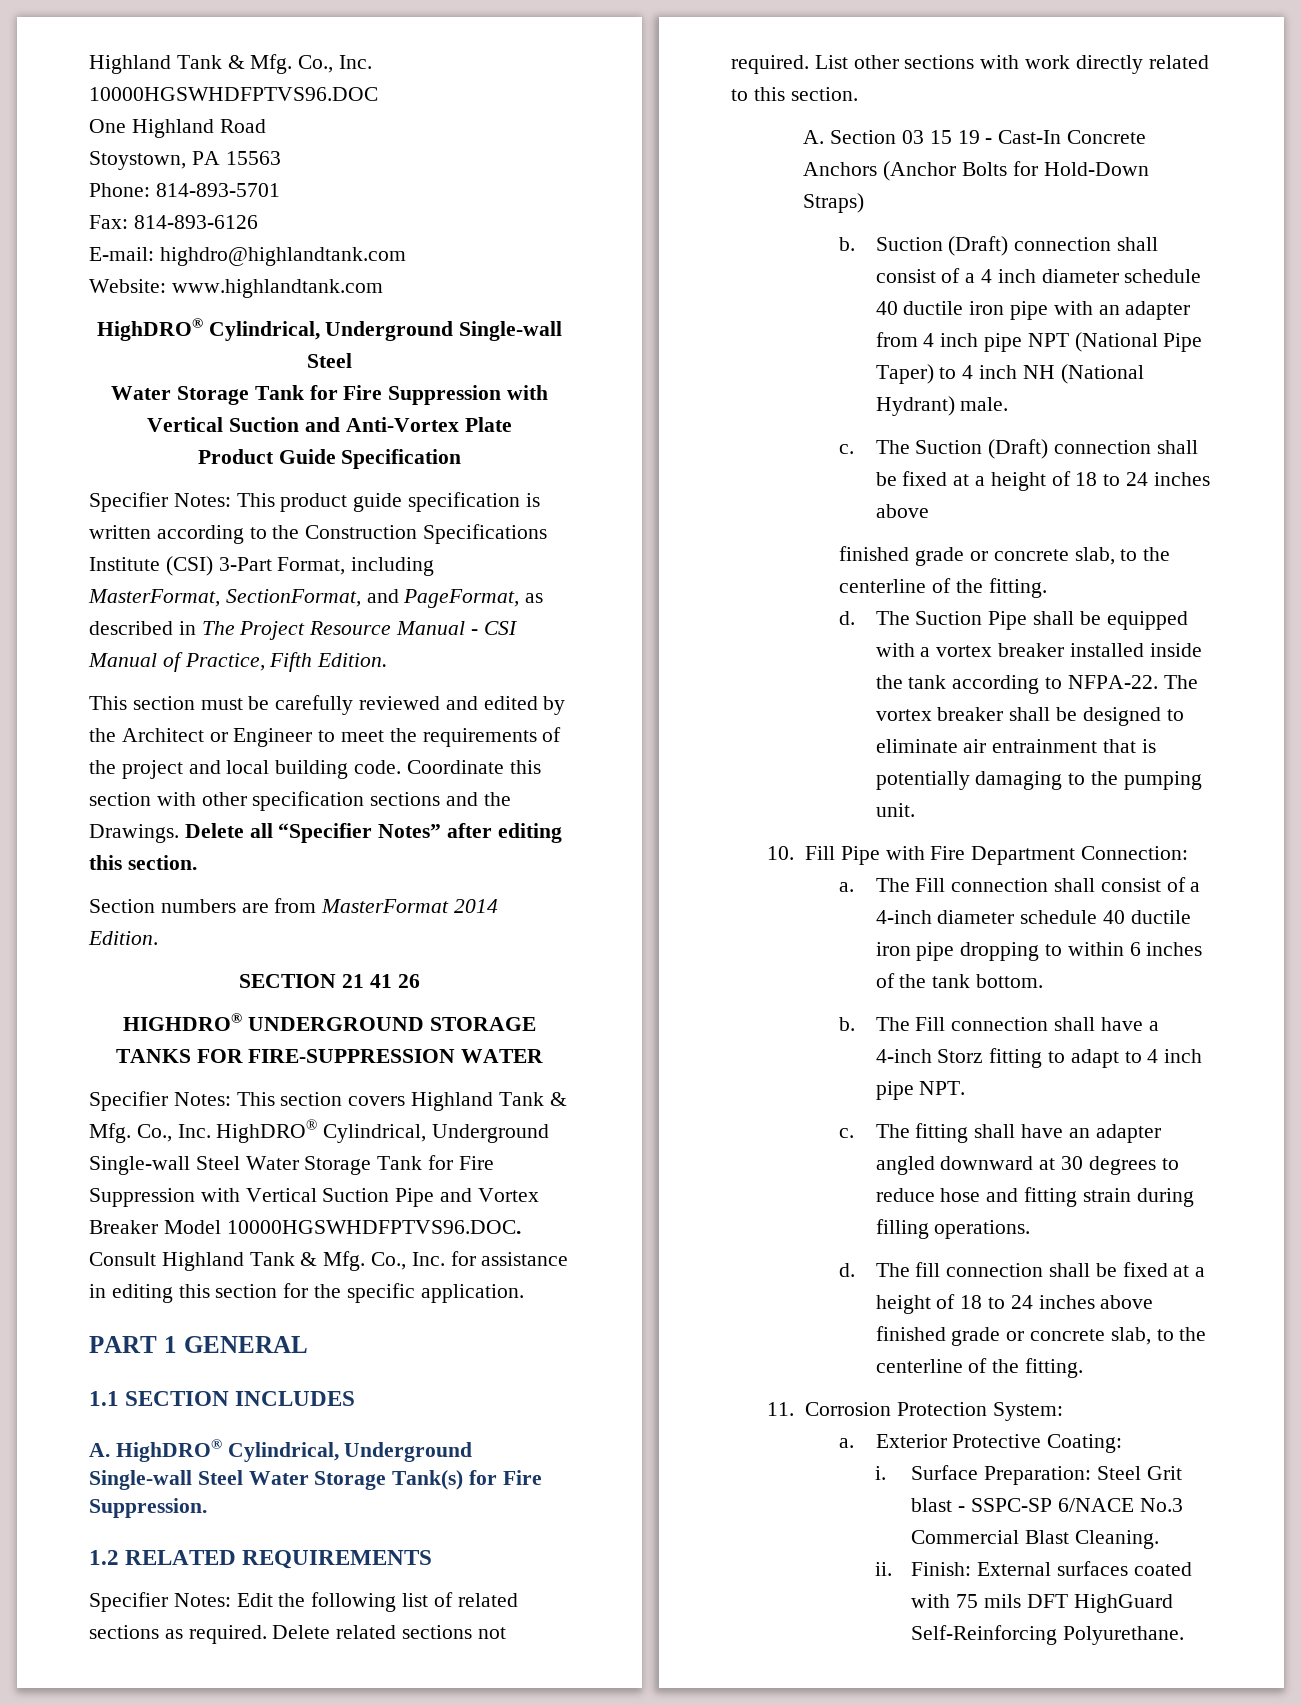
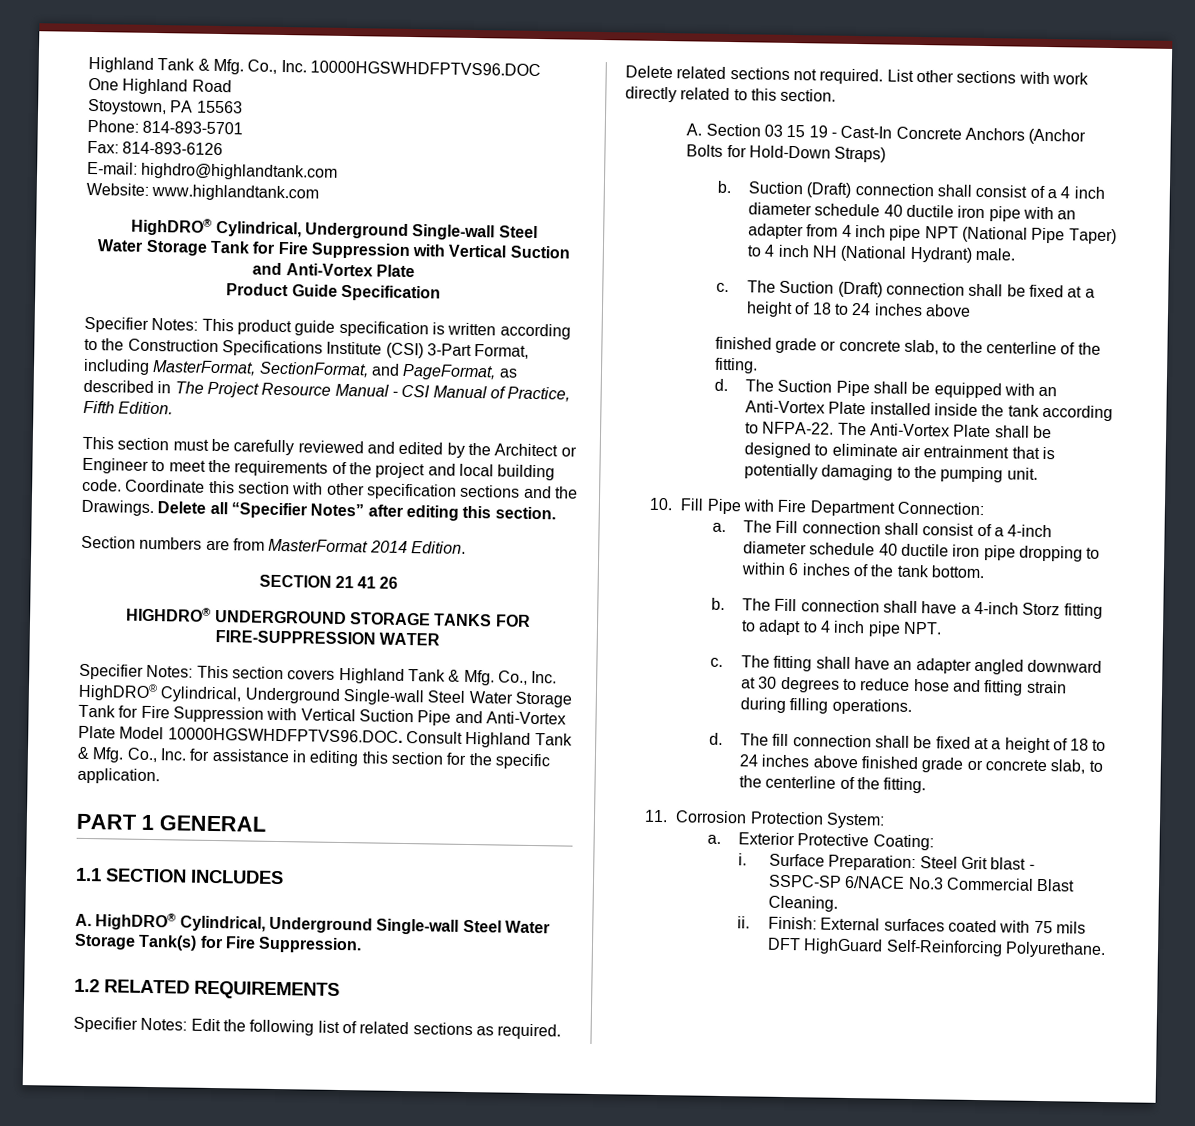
[477,1188,539,1202] [89,1220,158,1234] Vortex Breaker -> [485,711,566,725] [78,725,116,739] Anti-Vortex Plate
[920,643,1065,657] a vortex breaker -> [1038,386,1058,397] [744,400,867,415] an Anti-Vortex Plate
[875,707,1004,721] vortex breaker -> [869,423,992,438] Anti-Vortex Plate

